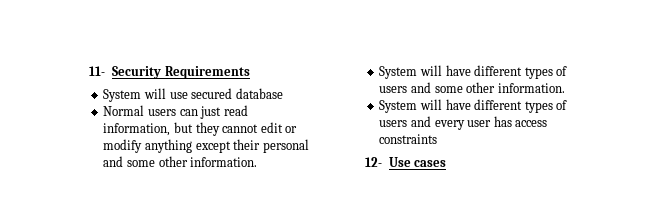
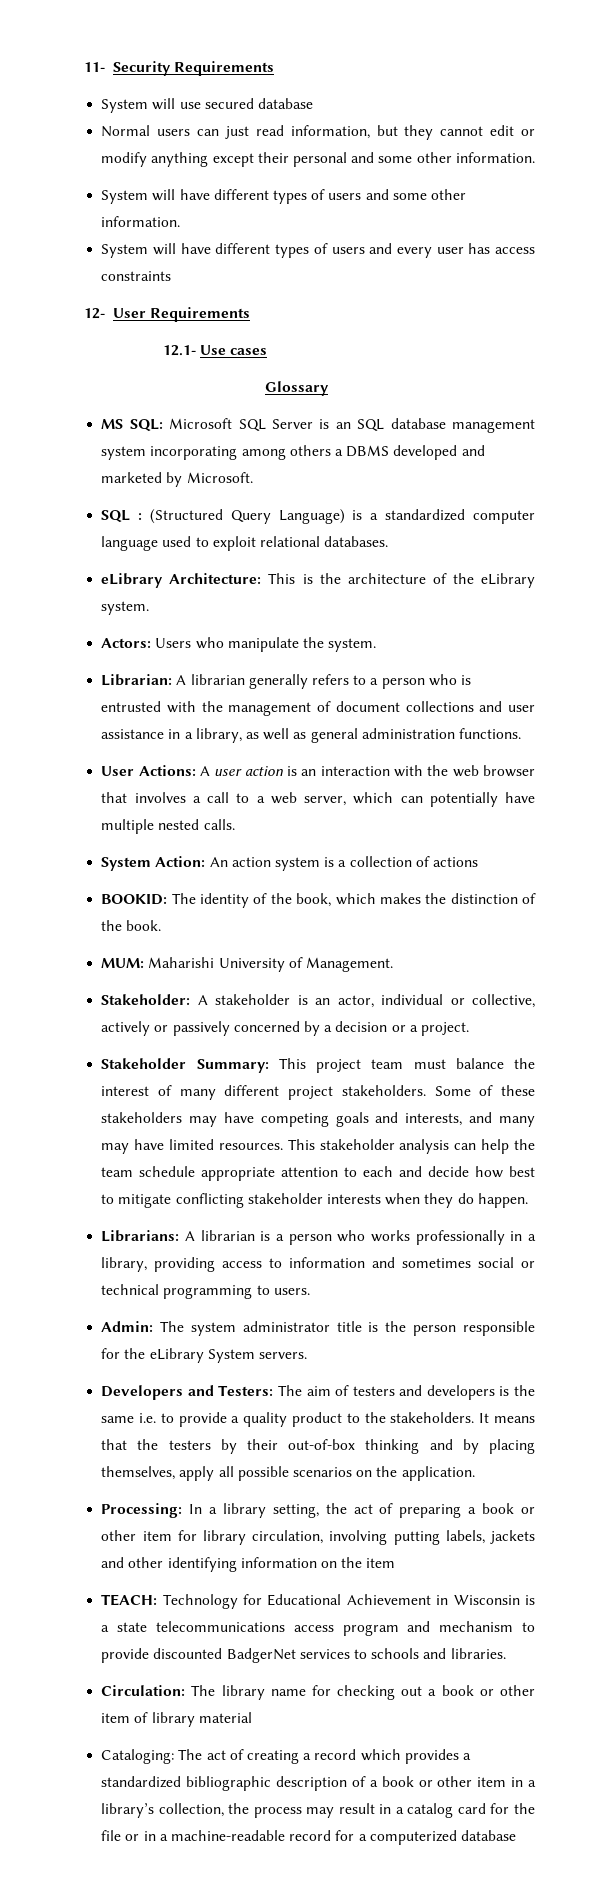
(383, 162) none -> [113,307,251,322] [163,345,197,356] User Requirements // 12.1-
(447, 163) none -> [265,381,329,396] [101,418,535,433] [101,445,485,460] [101,472,253,487] [101,509,535,524] [101,536,389,551] [101,573,535,588] [101,601,150,615] [101,637,377,652] [101,674,471,689] [101,701,535,716] [101,728,521,743] [101,765,535,777] [101,792,535,807] [101,819,235,834] [101,856,478,871] [101,893,536,908] [101,920,162,931] [101,957,394,972] [101,994,535,1008] [101,1021,469,1036] [101,1058,535,1073] [101,1085,535,1100] [101,1112,535,1127] [101,1139,535,1154] [101,1166,535,1181] [101,1193,528,1208] [101,1230,536,1245] [101,1257,535,1272] [101,1284,310,1299] [101,1321,535,1336] [101,1348,308,1363] [101,1385,535,1400] [101,1412,535,1427] [101,1439,535,1454] [101,1466,475,1481] [101,1503,535,1518] [101,1530,535,1545] [101,1557,396,1572] [101,1594,535,1609] [101,1621,536,1636] [101,1648,506,1663] [101,1685,535,1700] [101,1712,252,1727] [101,1749,471,1764] [101,1776,537,1791] [101,1803,536,1818] [101,1830,516,1845] // Glossary // MS SQL: Microsoft SQL Server is an SQL database management system incorporating among others a DBMS developed and marketed by Microsoft. // SQL : (Structured Query Language) is a standardized computer language used to exploit relational databases. // eLibrary Architecture: This is the architecture of the eLibrary system. // Actors: Users who manipulate the system. // Librarian: A librarian generally refers to a person who is entrusted with the management of document collections and user assistance in a library, as well as general administration functions. // User Actions: A user action is an interaction with the web browser that involves a call to a web server, which can potentially have multiple nested calls. // System Action: An action system is a collection of actions // BOOKID: The identity of the book, which makes the distinction of the book. // MUM: Maharishi University of Management. // Stakeholder: A stakeholder is an actor, individual or collective, actively or passively concerned by a decision or a project. // Stakeholder Summary: This project team must balance the interest of many different project stakeholders. Some of these stakeholders may have competing goals and interests, and many may have limited resources. This stakeholder analysis can help the team schedule appropriate attention to each and decide how best to mitigate conflicting stakeholder interests when they do happen. // Librarians: A librarian is a person who works professionally in a library, providing access to information and sometimes social or technical programming to users. // Admin: The system administrator title is the person responsible for the eLibrary System servers. // Developers and Testers: The aim of testers and developers is the same i.e. to provide a quality product to the stakeholders. It means that the testers by their out-of-box thinking and by placing themselves, apply all possible scenarios on the application. // Processing: In a library setting, the act of preparing a book or other item for library circulation, involving putting labels, jackets and other identifying information on the item // TEACH: Technology for Educational Achievement in Wisconsin is a state telecommunications access program and mechanism to provide discounted BadgerNet services to schools and libraries. // Circulation: The library name for checking out a book or other item of library material // Cataloging: The act of creating a record which provides a standardized bibliographic description of a book or other item in a library’s collection, the process may result in a catalog card for the file or in a machine-readable record for a computerized database

